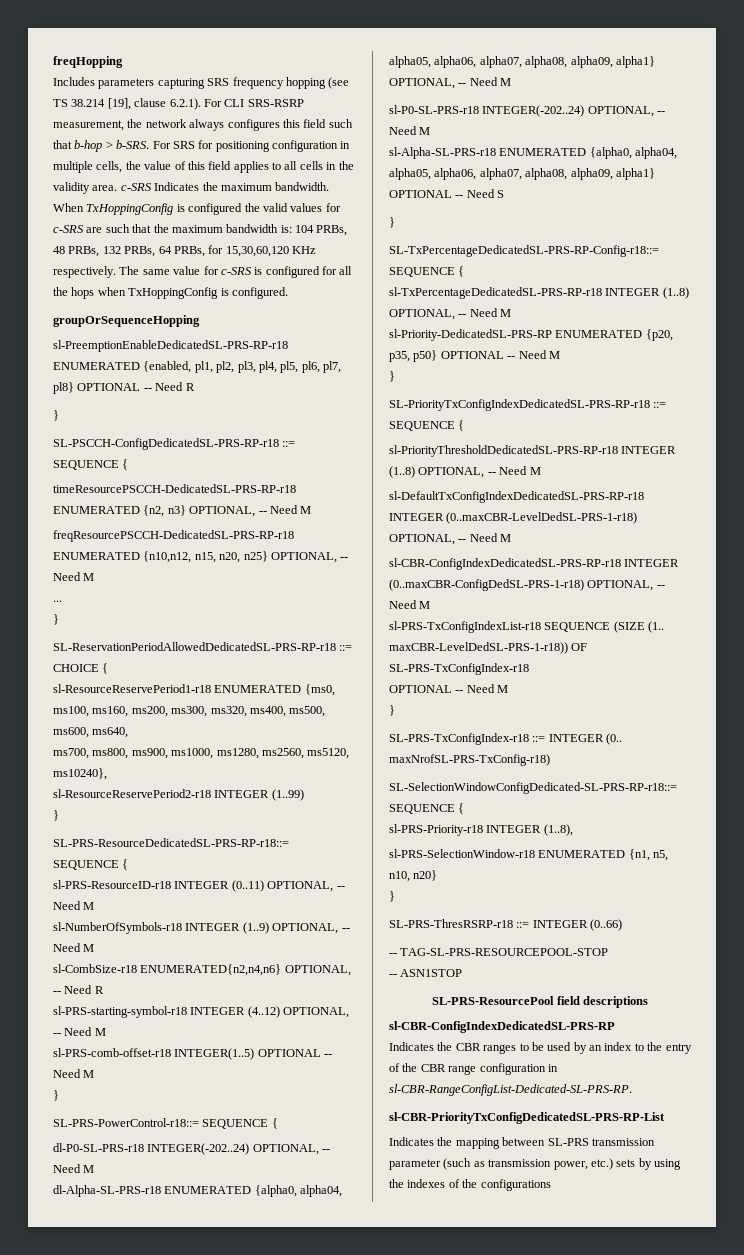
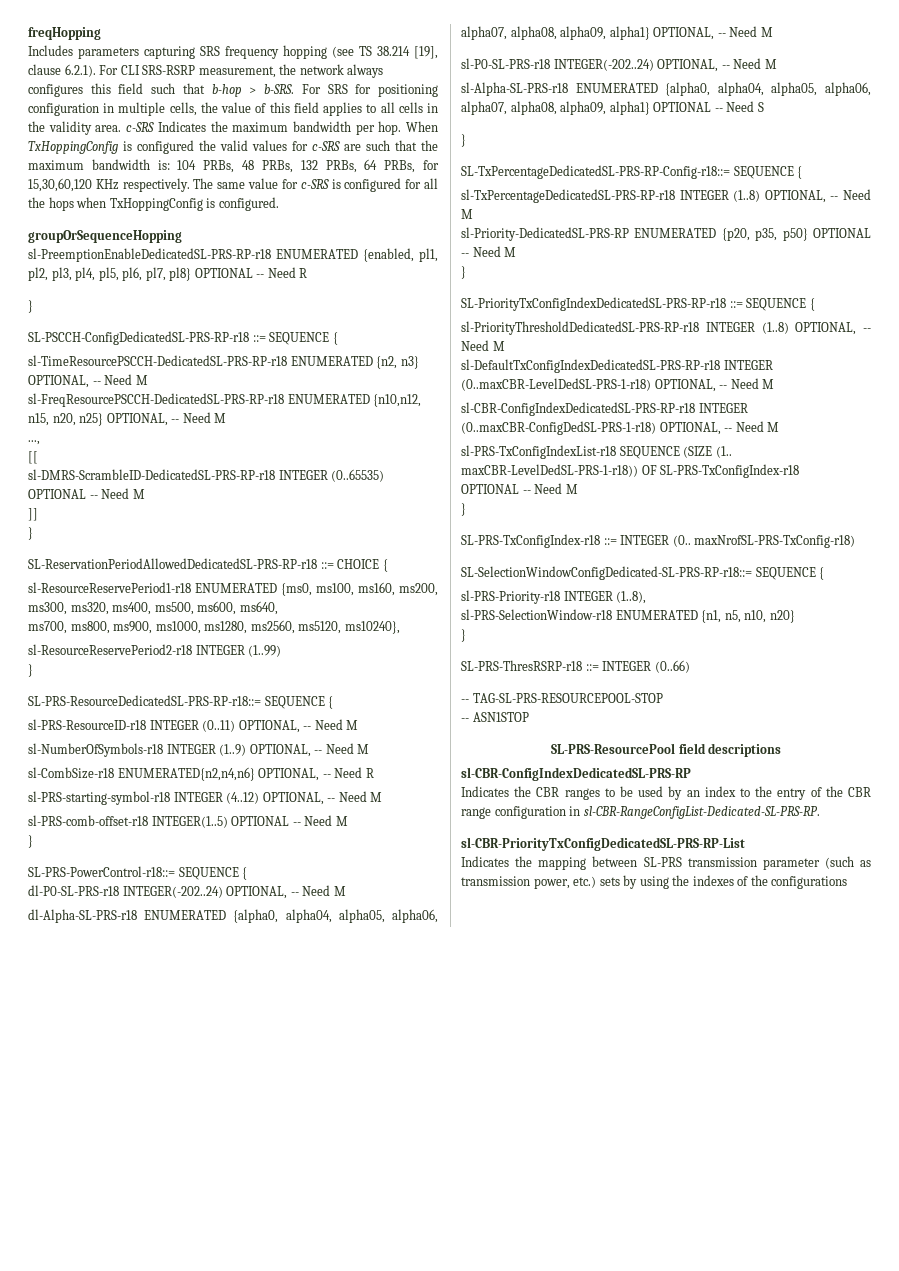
[275,182,330,191] bandwidth. -> [292,121,402,135] bandwidth per hop.
[53,484,296,493] timeResourcePSCCH-DedicatedSL-PRS-RP-r18 -> [28,355,287,366] sl-TimeResourcePSCCH-DedicatedSL-PRS-RP-r18
[53,530,294,542] freqResourcePSCCH-DedicatedSL-PRS-RP-r18 -> [28,393,284,407] sl-FreqResourcePSCCH-DedicatedSL-PRS-RP-r18
[53,600,62,602] ... -> [28,440,40,445] [28,451,38,464] [28,469,385,482] [28,488,145,499] [28,508,38,521] ..., // [[ // sl-DMRS-ScrambleID-DedicatedSL-PRS-RP-r18 INTEGER (0..65535) OPTIONAL -- Need M // ]]

